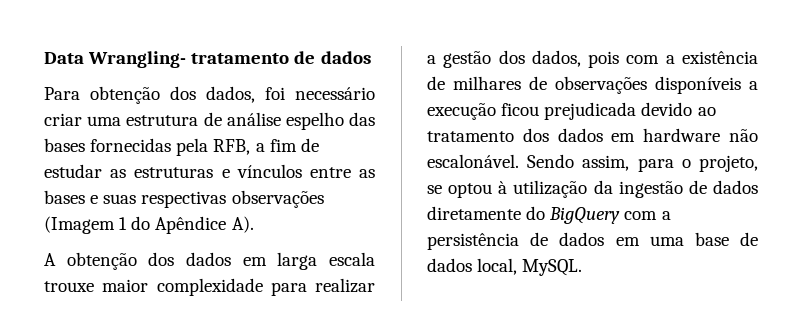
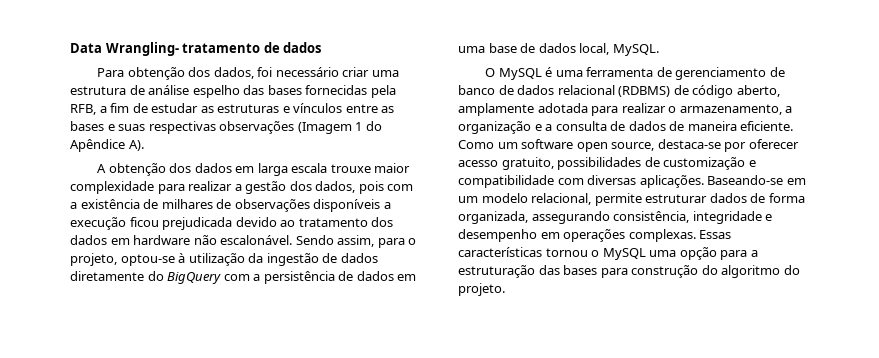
[427,183,493,198] se optou -> [120,254,175,266] optou-se
(583, 267) none -> [485,67,785,80] [458,85,780,98] [458,103,793,116] [458,121,794,134] [458,139,799,152] [458,157,756,170] [458,175,806,188] [458,193,805,206] [458,211,773,224] [458,229,732,242] [458,247,758,260] [458,265,800,278] [458,283,505,296] // O MySQL é uma ferramenta de gerenciamento de banco de dados relacional (RDBMS) de código aberto, amplamente adotada para realizar o armazenamento, a organização e a consulta de dados de maneira eficiente. Como um software open source, destaca-se por oferecer acesso gratuito, possibilidades de customização e compatibilidade com diversas aplicações. Baseando-se em um modelo relacional, permite estruturar dados de forma organizada, assegurando consistência, integridade e desempenho em operações complexas. Essas características tornou o MySQL uma opção para a estruturação das bases para construção do algoritmo do projeto.

